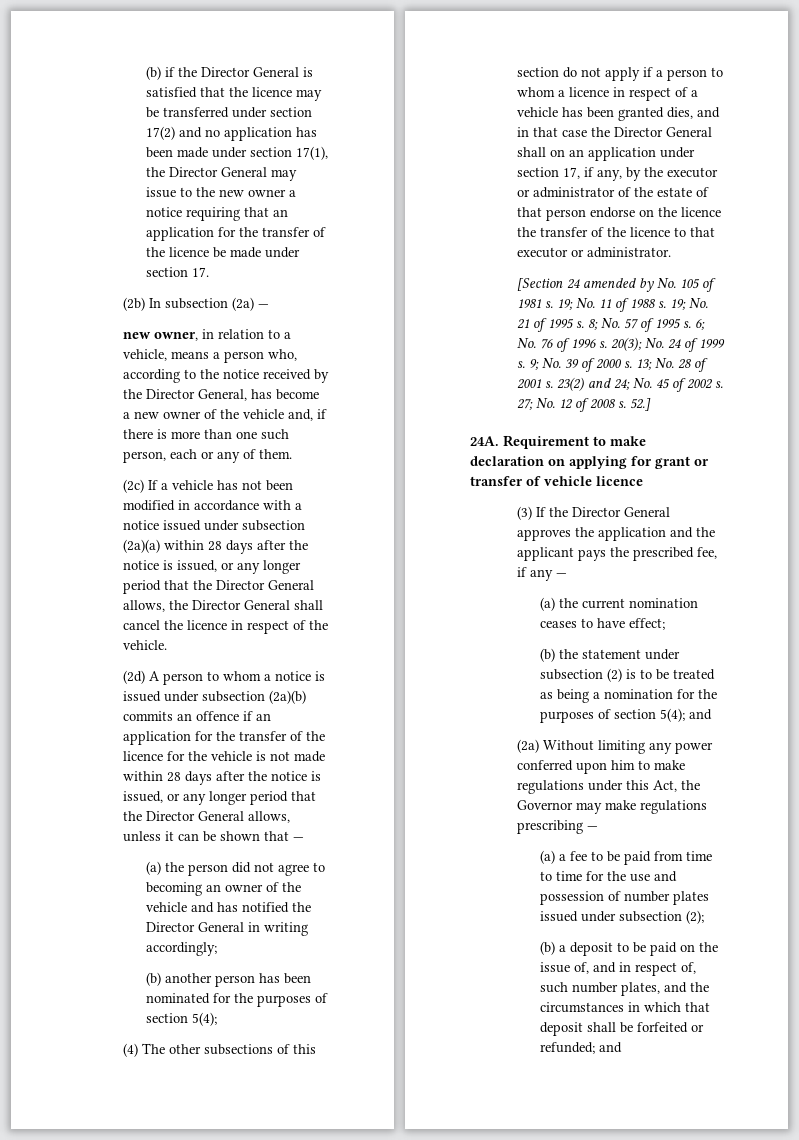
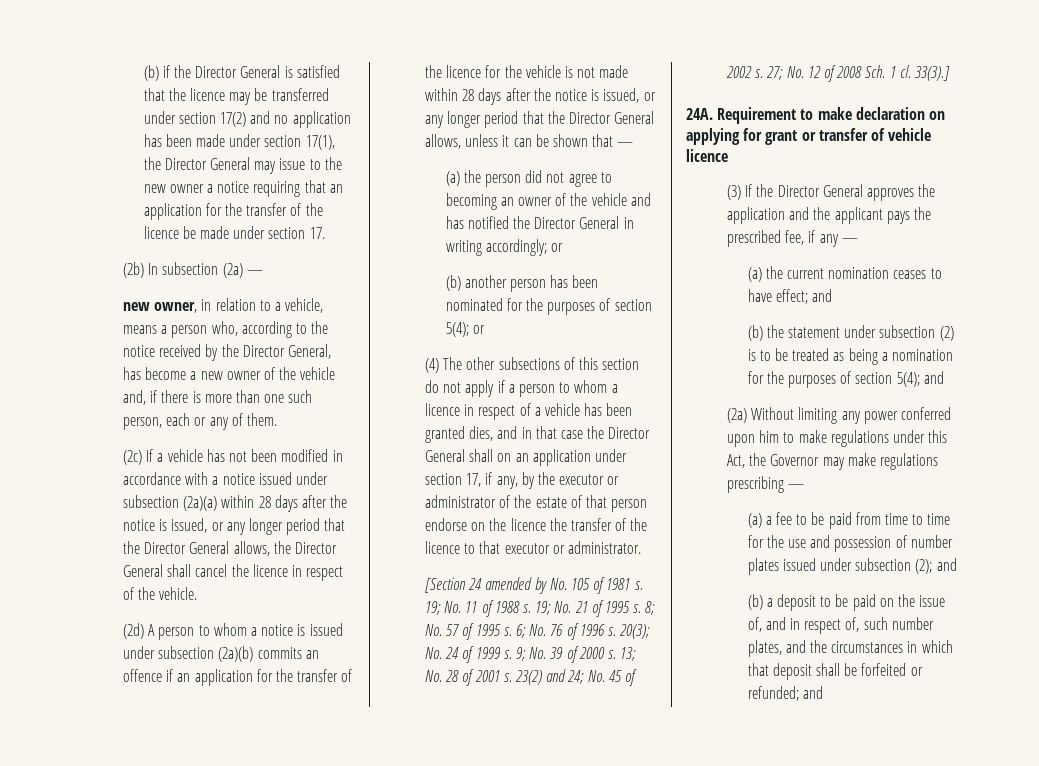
(218, 949) none -> [551,243,564,252] or
(218, 1019) none -> [472,325,485,334] or
[617,398,651,411] s. 52.] -> [865,65,950,81] Sch. 1 cl. 33(3).]
(666, 624) none -> [812,289,833,302] and
(705, 917) none -> [936,558,957,571] and

